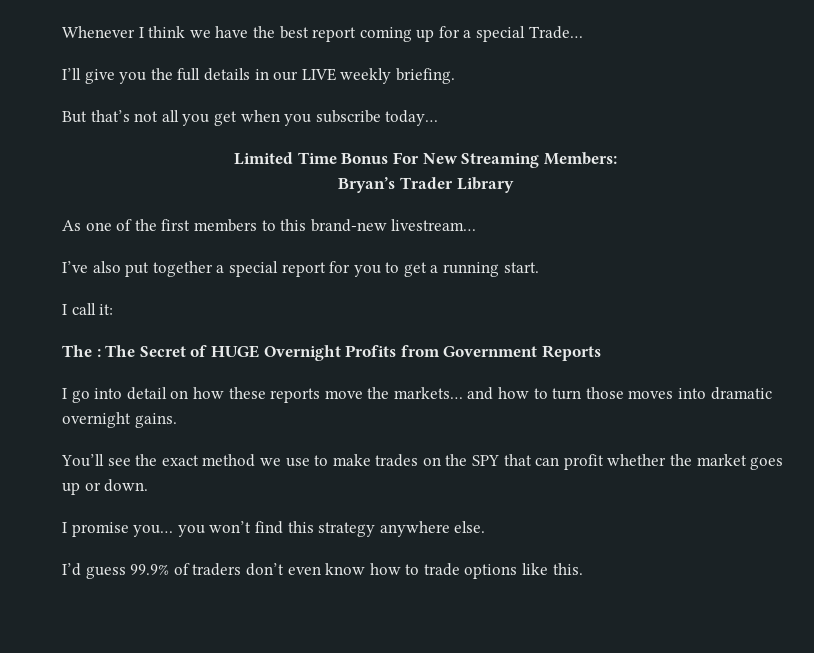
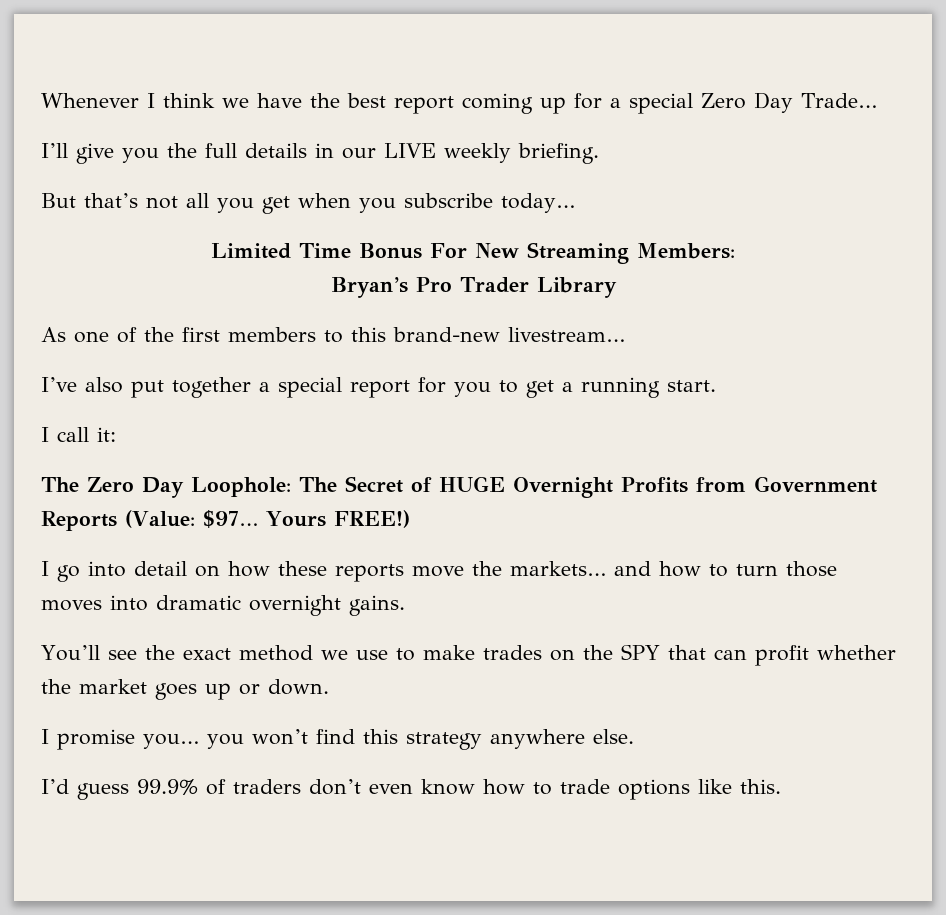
(526, 34) none -> [701,92,793,113] Zero Day
(396, 185) none -> [415,277,452,292] Pro
[96,349,101,357] : -> [87,477,291,498] Zero Day Loophole:
(601, 353) none -> [125,510,410,528] (Value: $97… Yours FREE!)

